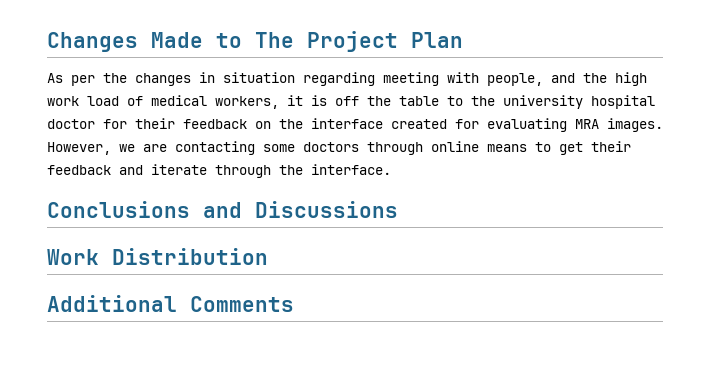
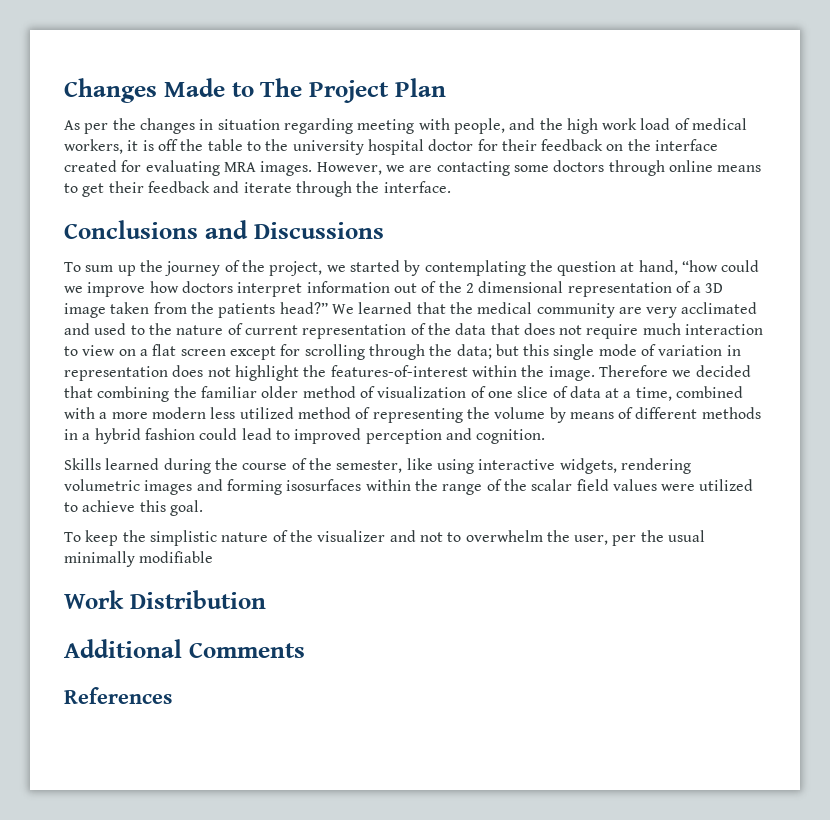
(398, 209) none -> [64,260,760,276] [64,281,724,297] [64,302,758,318] [64,323,764,339] [64,344,741,360] [64,365,751,381] [64,386,744,402] [64,407,761,423] [64,428,546,444] [64,458,691,474] [64,479,754,495] [64,500,203,516] [64,530,706,546] [64,551,214,567] // To sum up the journey of the project, we started by contemplating the question at hand, “how could we improve how doctors interpret information out of the 2 dimensional representation of a 3D image taken from the patients head?” We learned that the medical community are very acclimated and used to the nature of current representation of the data that does not require much interaction to view on a flat screen except for scrolling through the data; but this single mode of variation in representation does not highlight the features-of-interest within the image. Therefore we decided that combining the familiar older method of visualization of one slice of data at a time, combined with a more modern less utilized method of representing the volume by means of different methods in a hybrid fashion could lead to improved perception and cognition. // Skills learned during the course of the semester, like using interactive widgets, rendering volumetric images and forming isosurfaces within the range of the scalar field values were utilized to achieve this goal. // To keep the simplistic nature of the visualizer and not to overwhelm the user, per the usual minimally modifiable
(294, 304) none -> [64,687,172,704] // References

